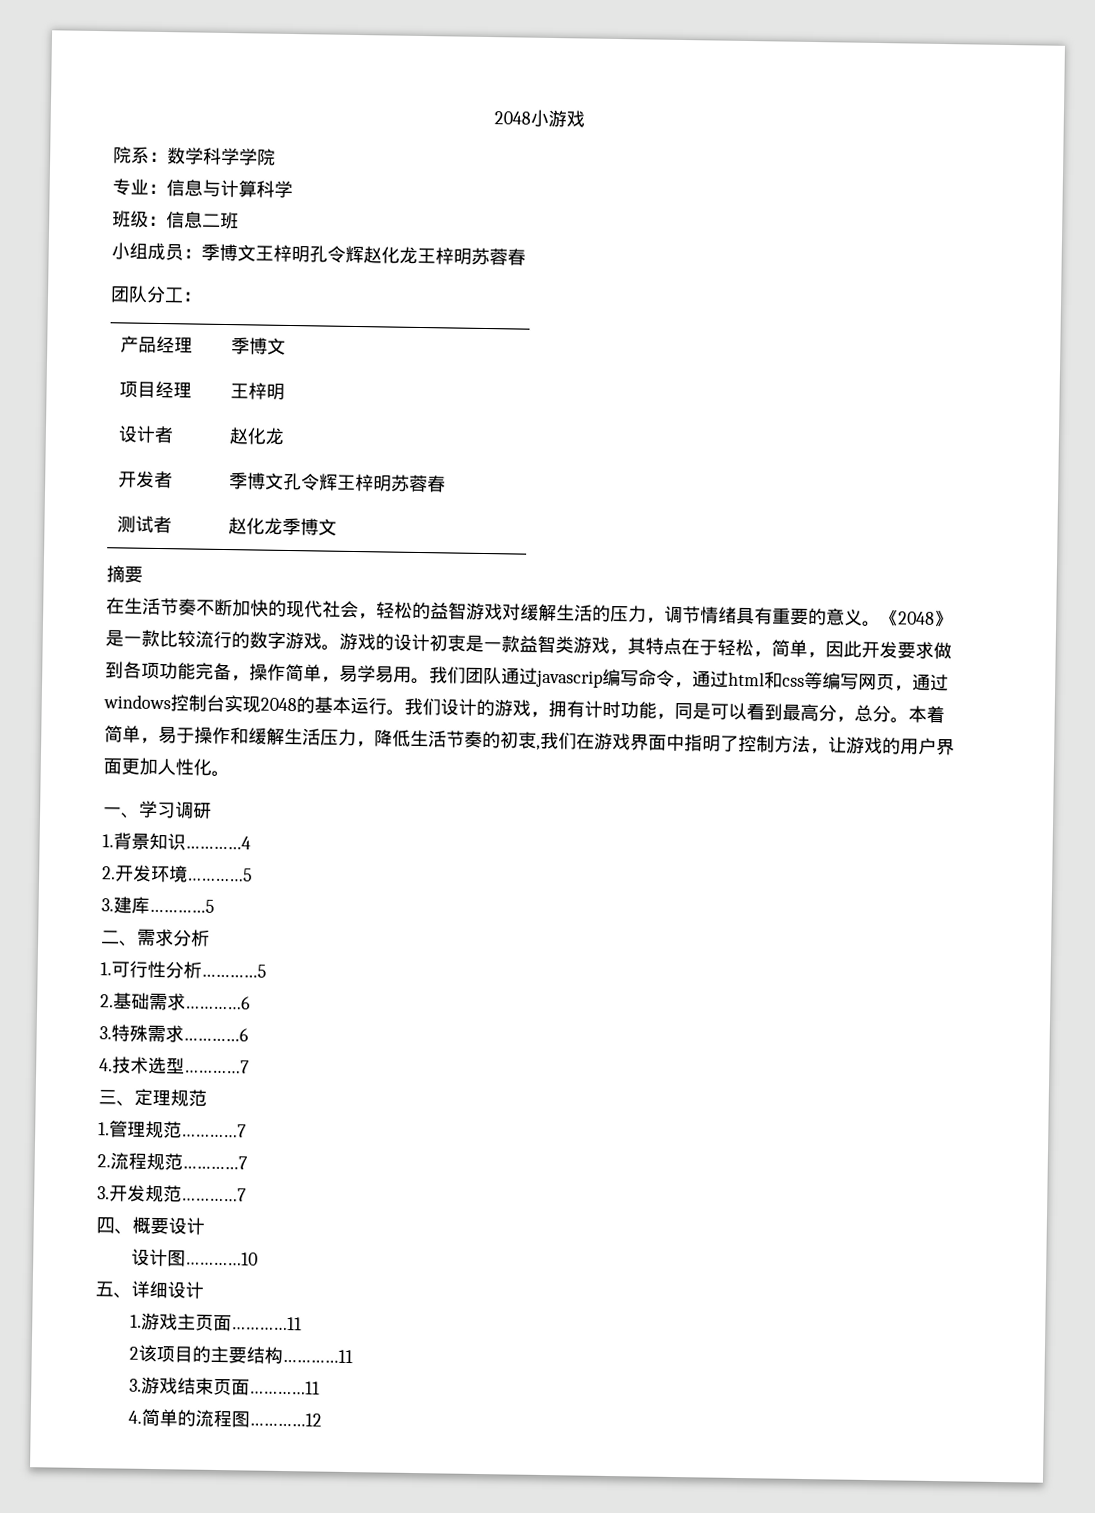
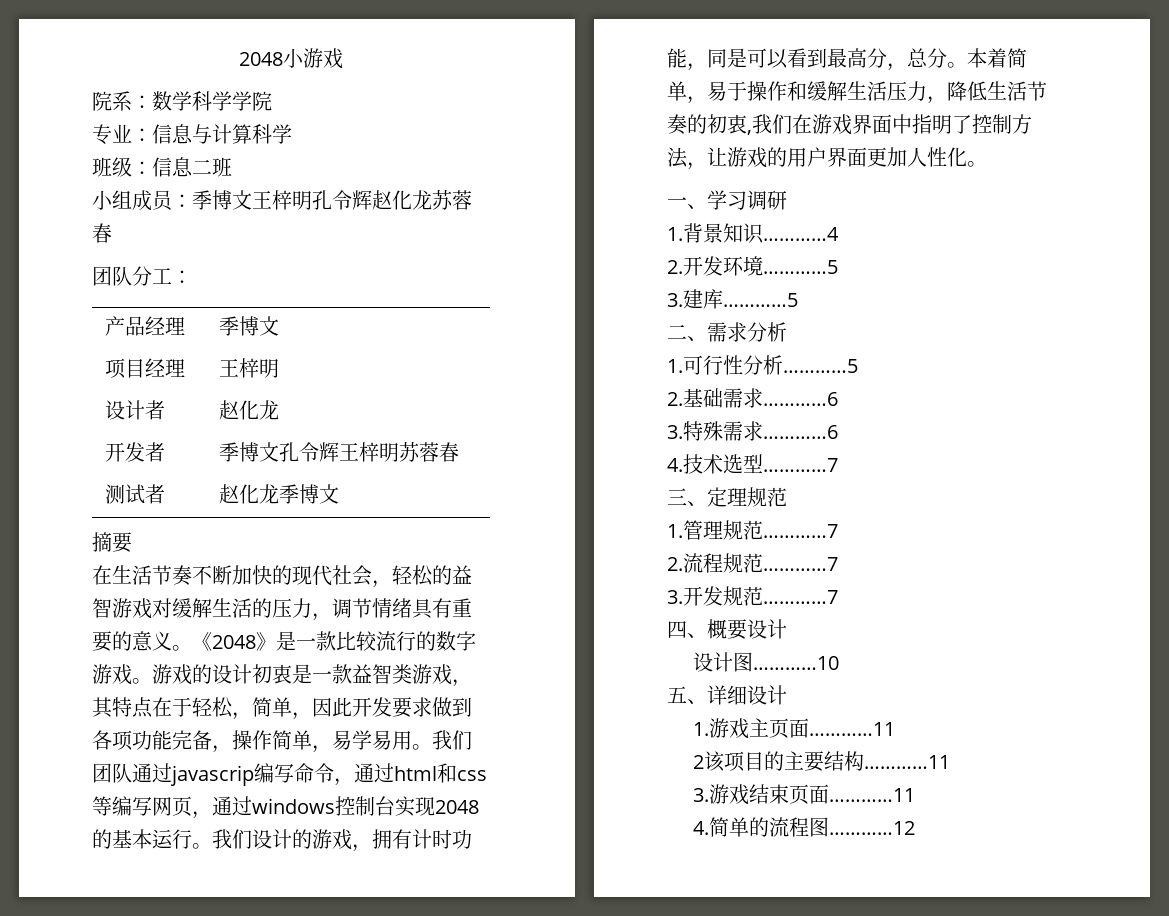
[417,247,472,265] 王梓明 -> (432, 200) none

